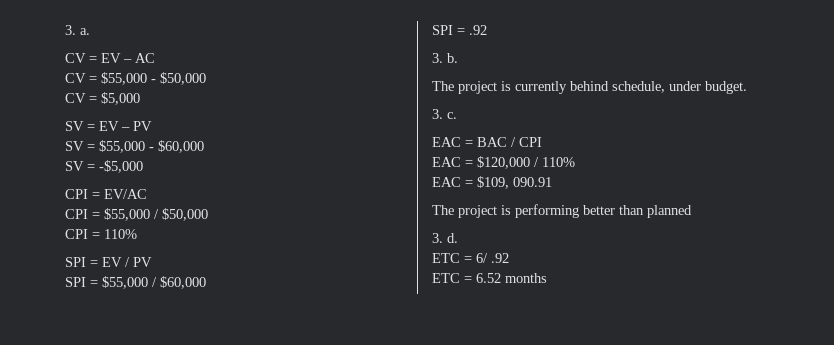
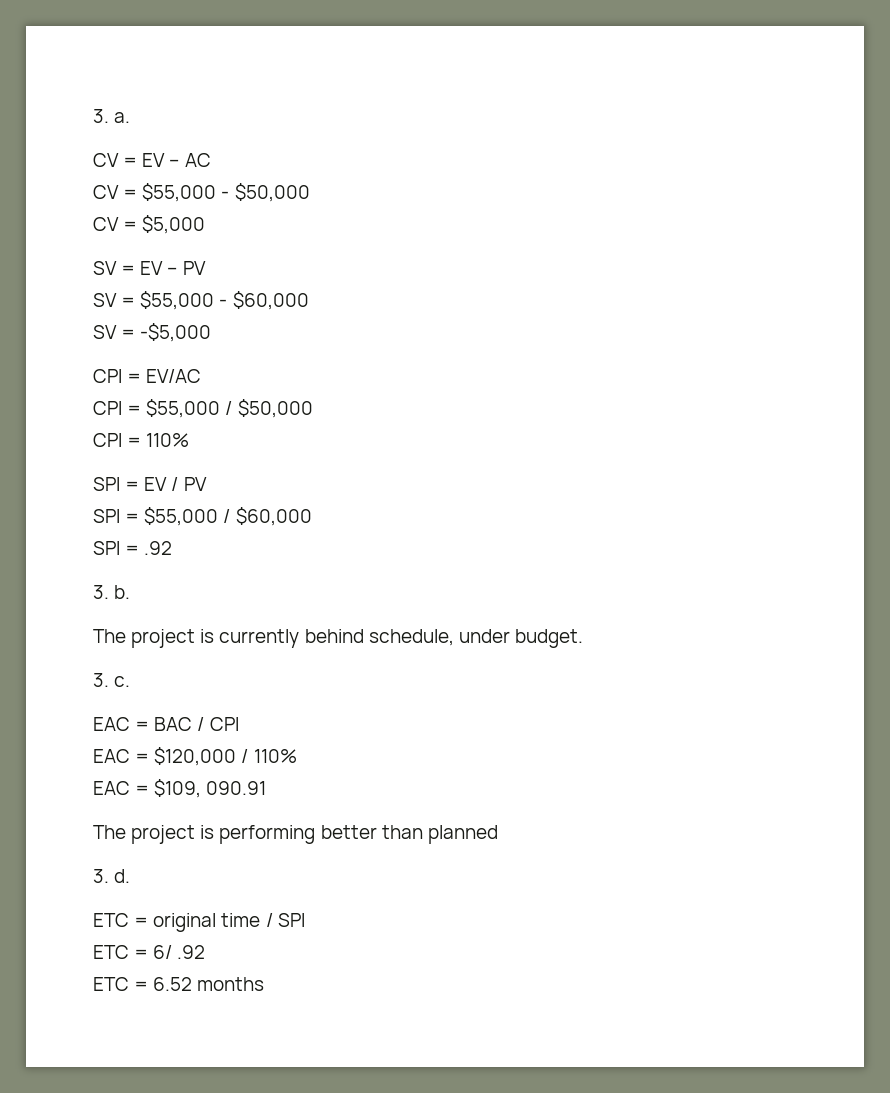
(458, 238) none -> [93,913,305,932] // ETC = original time / SPI

